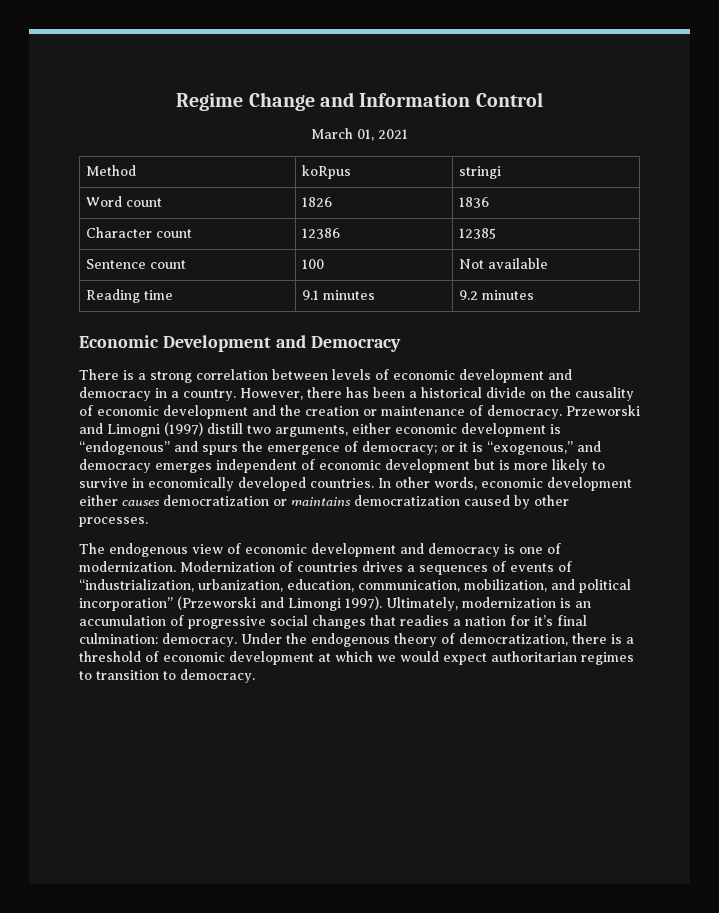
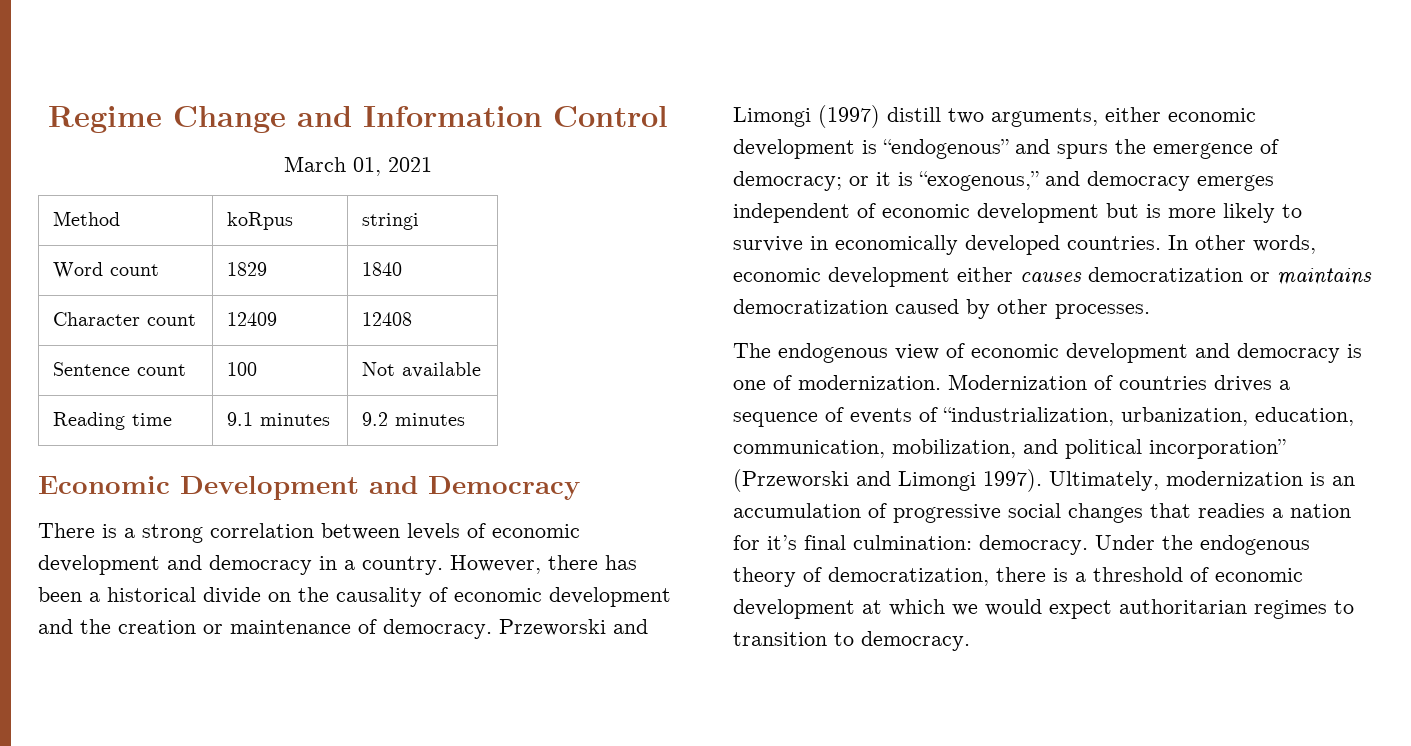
[301,197,332,207] [458,197,489,208] 1826 | 1836 -> [227,262,268,276] [362,262,403,276] 1829 | 1840
[301,228,340,239] [458,228,496,239] 12386 | 12385 -> [227,312,278,326] [362,312,413,326] 12409 | 12408
[107,424,160,437] Limogni -> [733,107,811,127] Limongi
[419,565,488,575] sequences -> [733,412,818,427] sequence

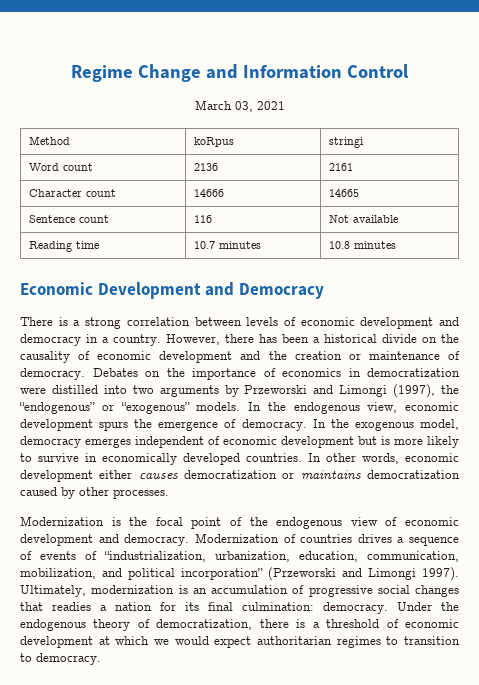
[353,157,381,176] 01, -> [234,101,253,112] 03,
[227,262,268,276] [362,262,403,276] 1829 | 1840 -> [194,163,219,171] [329,163,354,171] 2136 | 2161
[227,312,278,326] [362,312,413,326] 12409 | 12408 -> [194,189,225,197] [329,189,360,197] 14666 | 14665
[227,362,258,376] 100 -> [194,215,213,223] 116
[227,412,254,426] 9.1 -> [194,241,216,249] 10.7
[362,412,389,426] 9.2 -> [329,241,351,249] 10.8
[499,619,648,636] [733,105,1256,128] [733,139,1279,159] [733,171,1080,191] Przeworski and Limongi (1997) distill two arguments, either economic development is “endogenous” and spurs the emergence of democracy; or it is “exogenous,” and -> [92,368,460,380] [20,384,459,398] [19,402,459,414] [20,419,459,431] Debates on the importance of economics in democratization were distilled into two arguments by Przeworski and Limongi (1997), the “endogenous” or “exogenous” models. In the endogenous view, economic development spurs the emergence of democracy. In the exogenous model,
[733,343,771,358] The -> [20,516,268,529] Modernization is the focal point of the
[1237,343,1362,363] [733,375,941,390] democracy is one of modernization. -> [124,534,190,546] democracy.
[767,535,797,550] it’s -> [185,602,199,611] its

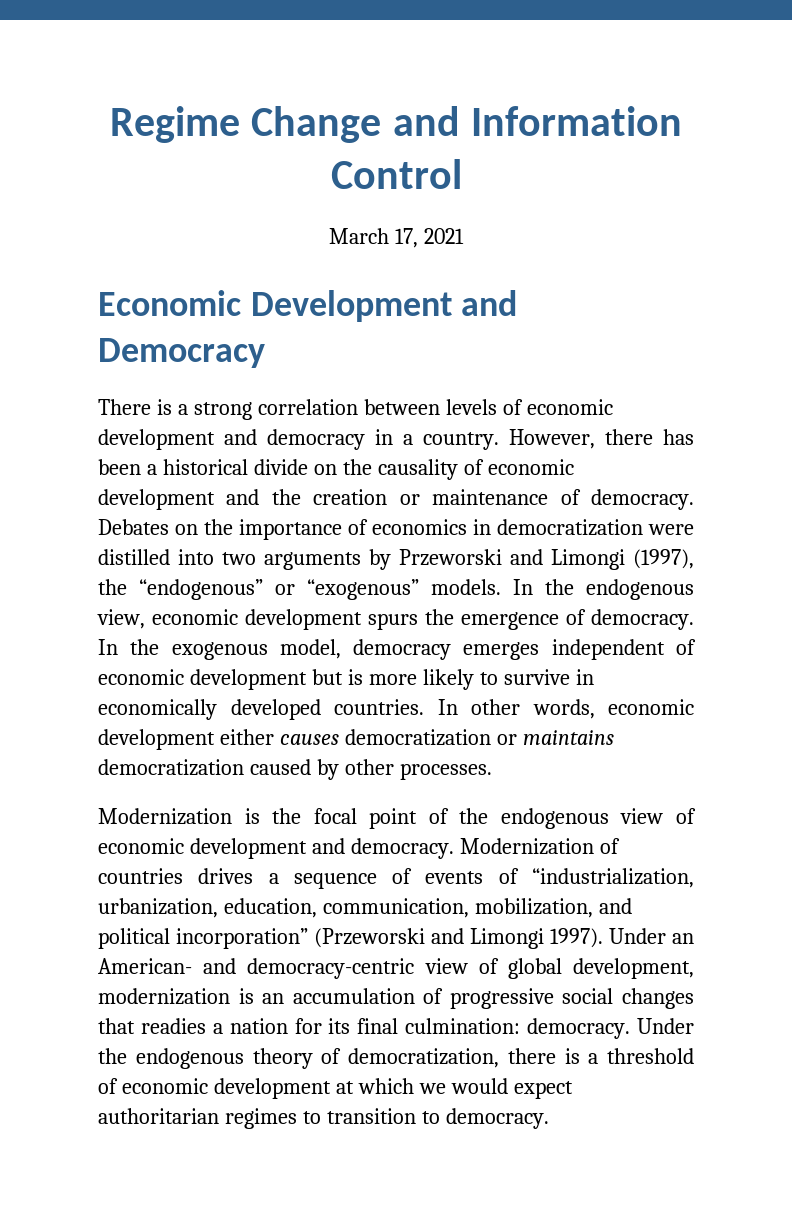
[234,101,253,112] 03, -> [395,228,418,248] 17,
[29,136,71,145] [194,137,235,147] [329,137,365,148] [29,163,94,171] [194,163,219,171] [329,163,354,171] [29,189,117,197] [194,189,225,197] [329,189,360,197] [29,215,110,223] [194,215,213,223] [329,215,399,223] [29,241,100,252] [194,241,262,249] [329,241,397,249] // Method | koRpus | stringi // Word count | 2136 | 2161 // Character count | 14666 | 14665 // Sentence count | 116 | Not available // Reading time | 10.7 minutes | 10.8 minutes -> (464, 236) none
[20,585,86,597] Ultimately, -> [609,928,694,944] [98,958,695,979] Under an American- and democracy-centric view of global development,

